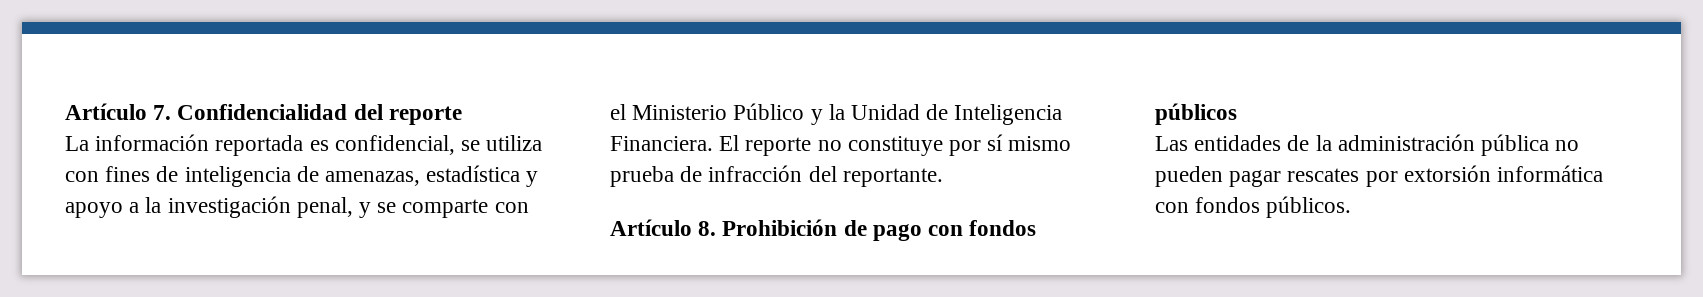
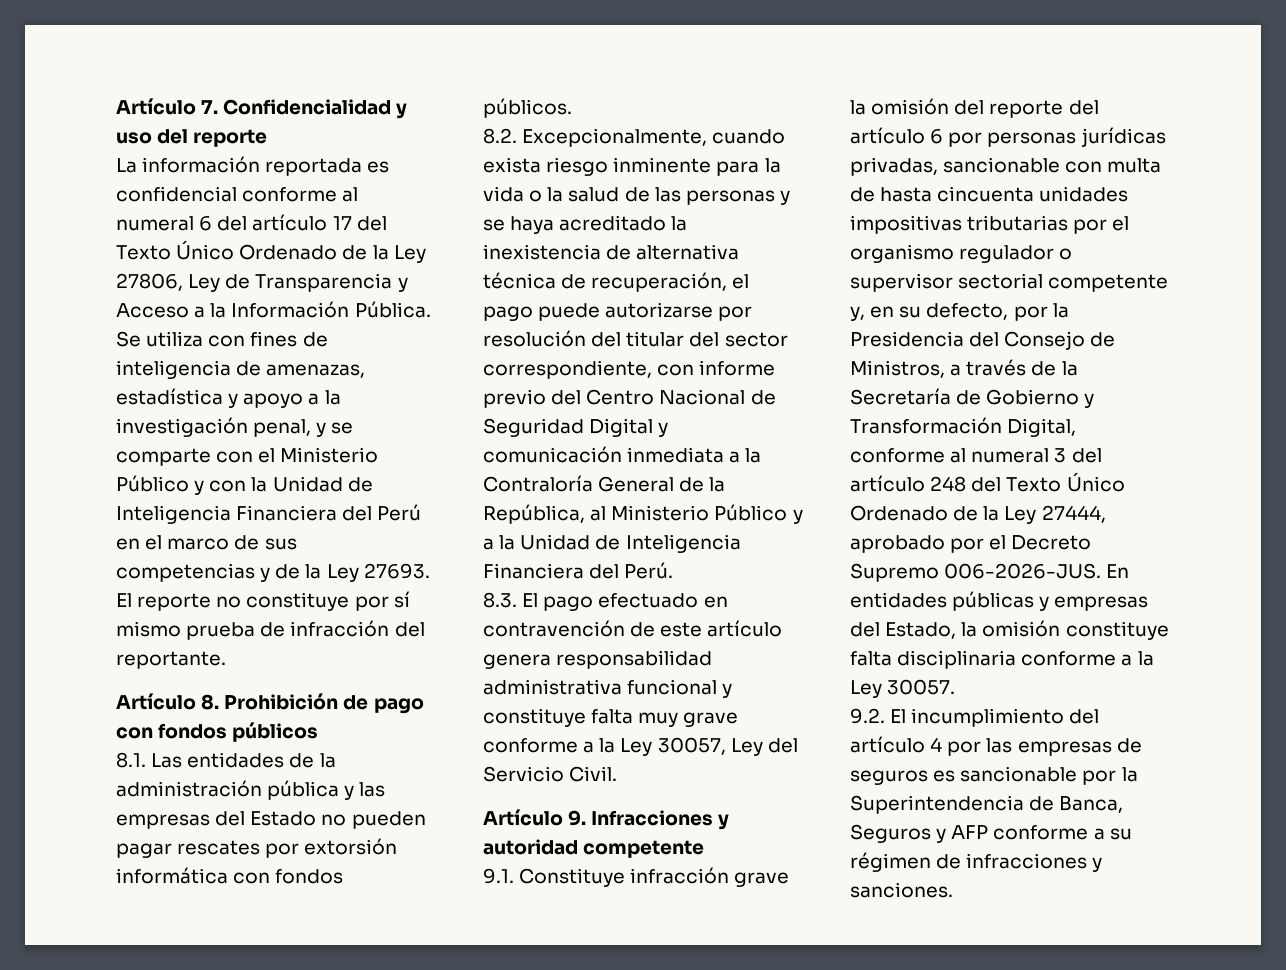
(348, 112) none -> [396,103,408,119] [116,132,152,144] y uso
[334,135,481,155] confidencial, se -> [116,186,359,202] [116,214,387,231] [116,240,426,263] [116,273,408,292] [116,301,431,318] [116,331,141,347] confidencial conforme al numeral 6 del artículo 17 del Texto Único Ordenado de la Ley 27806, Ley de Transparencia y Acceso a la Información Pública. Se
[828,104,1063,125] [610,136,713,151] la Unidad de Inteligencia Financiera. -> [209,476,373,492] [116,504,422,524] [116,535,297,550] [116,563,430,582] con la Unidad de Inteligencia Financiera del Perú en el marco de sus competencias y de la Ley 27693.
(1237, 114) none -> [116,752,146,768] 8.1.
(1550, 145) none -> [344,782,386,800] [116,811,317,829] y las empresas del Estado
(1352, 207) none -> [483,128,786,147] [483,157,781,176] [483,186,790,205] [483,215,688,234] [483,244,740,260] [483,272,750,292] [483,302,753,321] [483,330,788,347] [483,360,776,379] [483,389,776,408] [483,418,669,437] [483,446,762,463] [483,475,726,492] [483,504,803,524] [483,534,741,553] [483,562,674,579] [483,592,728,611] [483,620,783,637] [483,650,713,669] [483,679,733,698] [483,708,739,727] [483,737,798,756] [483,766,618,782] [483,809,730,830] [483,839,705,858] [483,867,790,887] [850,98,1099,118] [850,127,1166,147] [850,157,1162,176] [850,186,1129,202] [850,215,1130,234] [850,244,1073,263] [850,273,1169,292] [850,303,1069,321] [850,331,1116,350] [850,359,1078,378] [850,388,1095,408] [850,417,1077,437] [850,448,1102,463] [850,472,1125,492] [850,505,1106,524] [850,535,1092,553] [850,563,1130,582] [850,591,1149,611] [850,620,1169,640] [850,650,1154,669] [850,679,956,698] [850,708,1100,727] [850,736,1142,756] [850,766,1138,785] [850,795,1124,814] [850,824,1132,843] [850,852,1103,872] [850,882,953,898] // 8.2. Excepcionalmente, cuando exista riesgo inminente para la vida o la salud de las personas y se haya acreditado la inexistencia de alternativa técnica de recuperación, el pago puede autorizarse por resolución del titular del sector correspondiente, con informe previo del Centro Nacional de Seguridad Digital y comunicación inmediata a la Contraloría General de la República, al Ministerio Público y a la Unidad de Inteligencia Financiera del Perú. // 8.3. El pago efectuado en contravención de este artículo genera responsabilidad administrativa funcional y constituye falta muy grave conforme a la Ley 30057, Ley del Servicio Civil. // Artículo 9. Infracciones y autoridad competente // 9.1. Constituye infracción grave la omisión del reporte del artículo 6 por personas jurídicas privadas, sancionable con multa de hasta cincuenta unidades impositivas tributarias por el organismo regulador o supervisor sectorial competente y, en su defecto, por la Presidencia del Consejo de Ministros, a través de la Secretaría de Gobierno y Transformación Digital, conforme al numeral 3 del artículo 248 del Texto Único Ordenado de la Ley 27444, aprobado por el Decreto Supremo 006-2026-JUS. En entidades públicas y empresas del Estado, la omisión constituye falta disciplinaria conforme a la Ley 30057. // 9.2. El incumplimiento del artículo 4 por las empresas de seguros es sancionable por la Superintendencia de Banca, Seguros y AFP conforme a su régimen de infracciones y sanciones.

